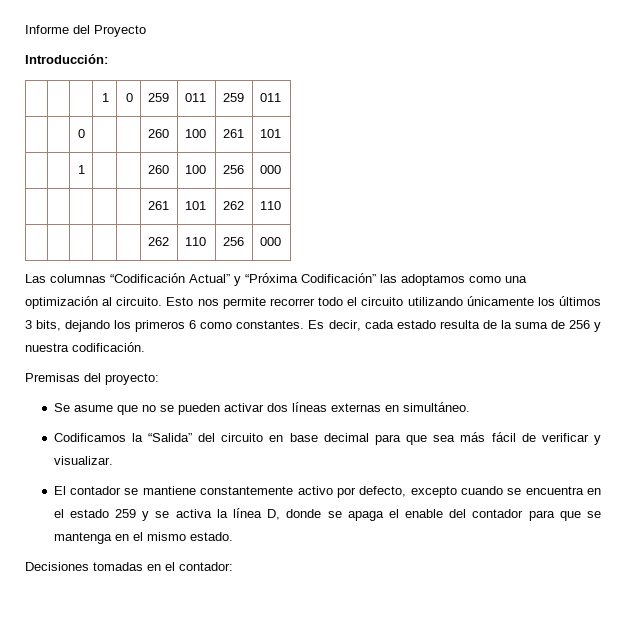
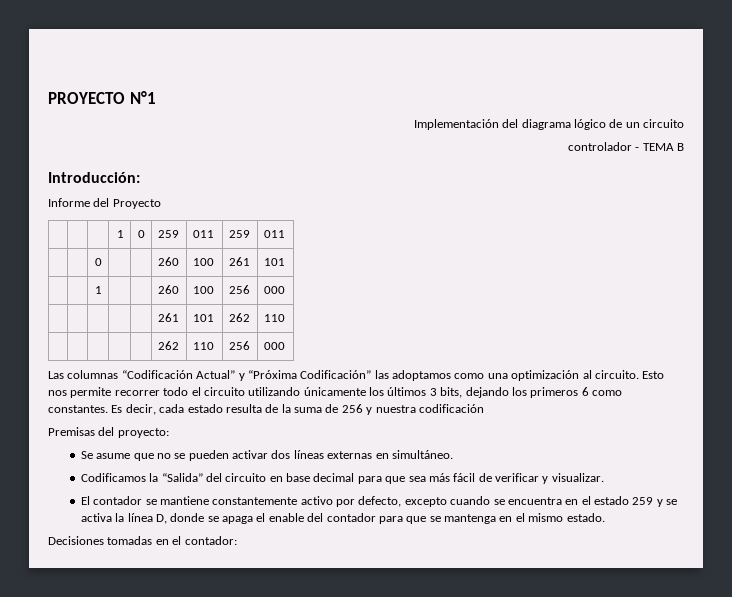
(25, 29) none -> [48,91,156,104] [413,119,684,130] [567,142,684,151] [48,172,140,183] PROYECTO N°1 // Implementación del diagrama lógico de un circuito // controlador - TEMA B // Introducción: //
[25,54,108,64] // Introducción: -> (161, 204) none
[72,342,145,352] codificación. -> [418,404,484,413] codificación

